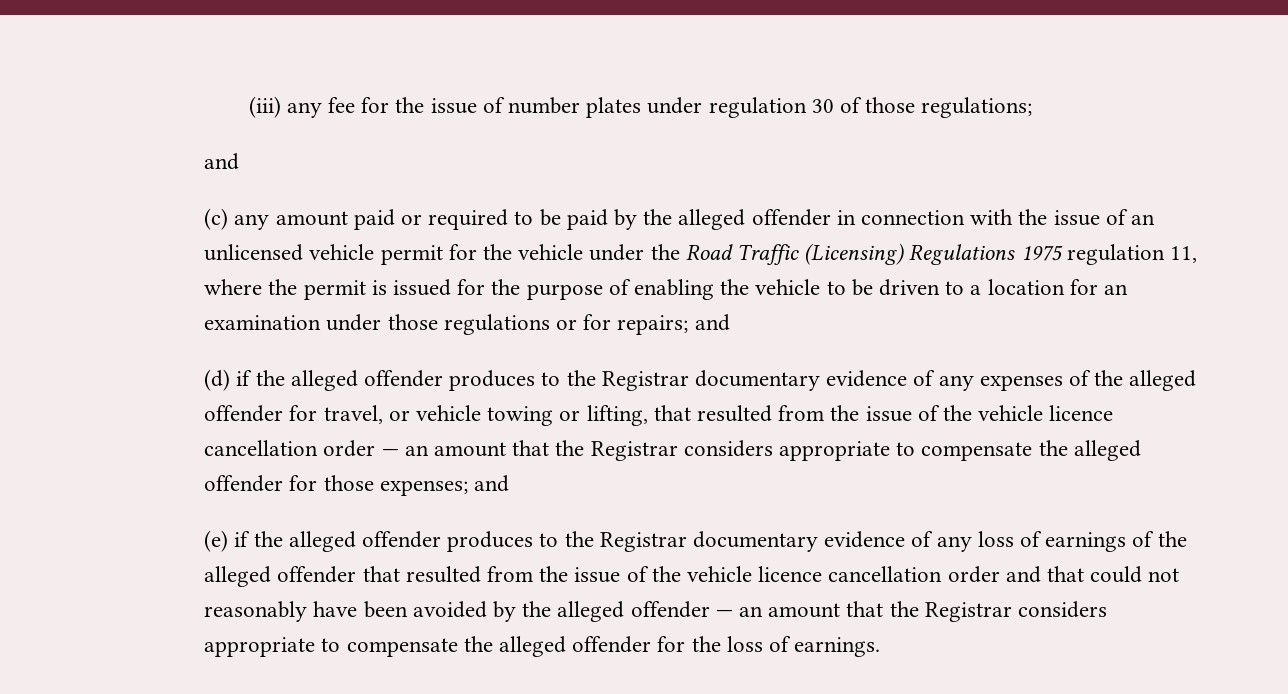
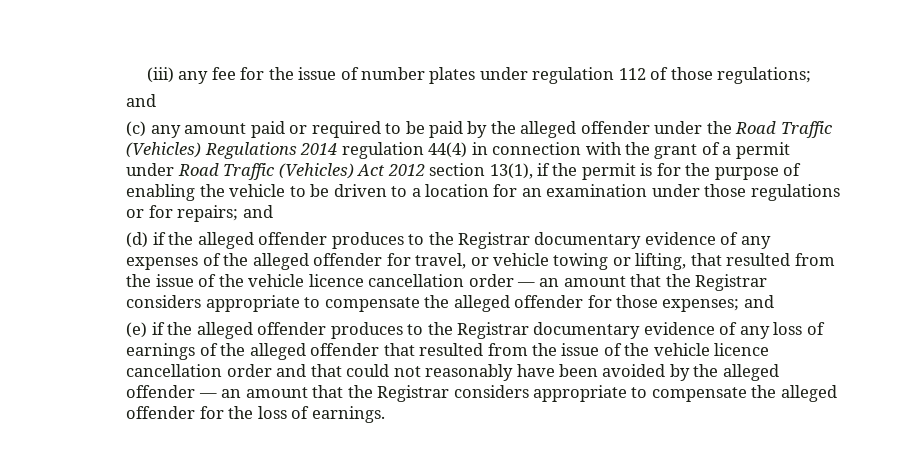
[811,99,834,113] 30 -> [618,68,646,80] 112
[836,209,1156,226] [204,243,1198,265] [204,279,263,295] in connection with the issue of an unlicensed vehicle permit for the vehicle under the Road Traffic (Licensing) Regulations 1975 regulation 11, where -> [654,121,833,138] [126,142,790,159] [126,163,550,180] under the Road Traffic (Vehicles) Regulations 2014 regulation 44(4) in connection with the grant of a permit under Road Traffic (Vehicles) Act 2012 section 13(1), if
[392,279,451,296] issued -> (653, 169) none

